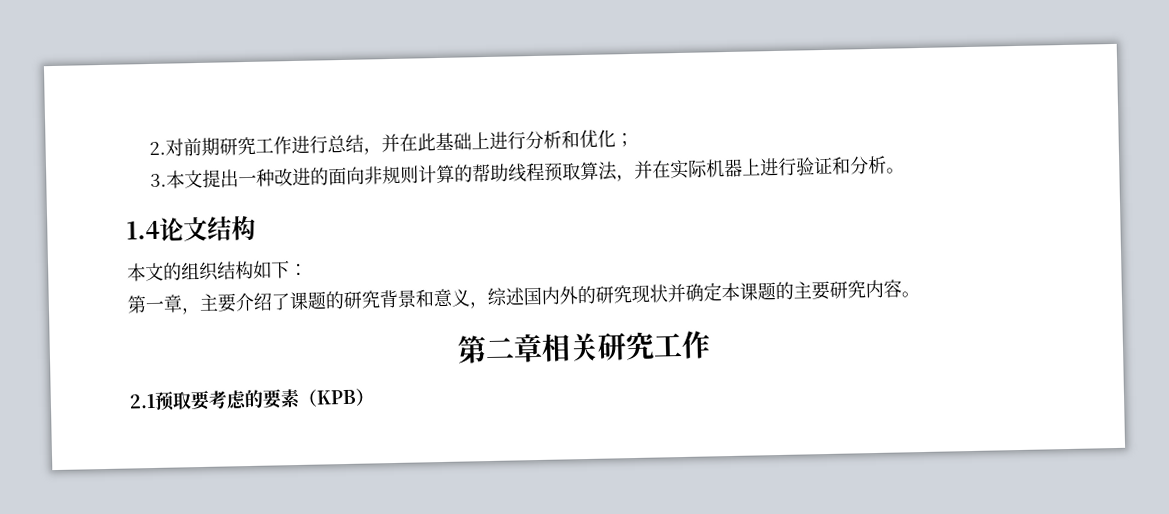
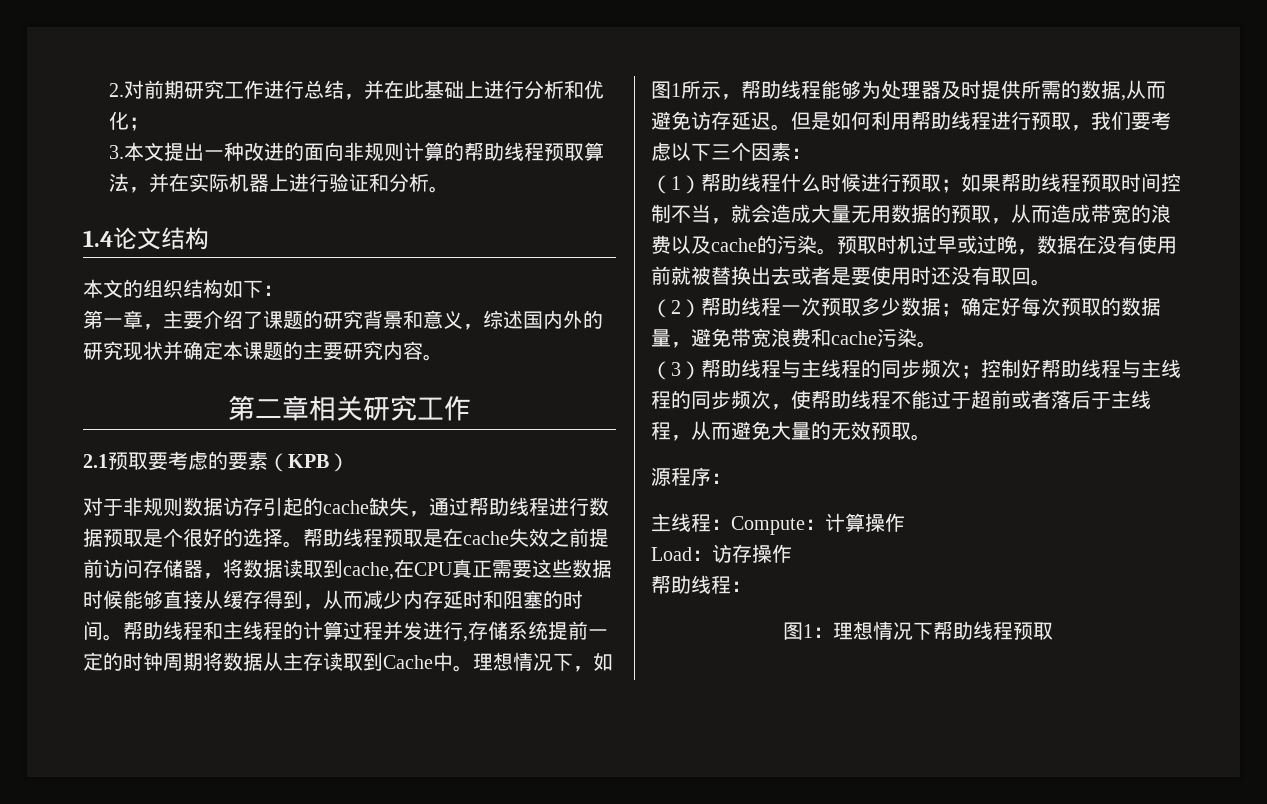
(375, 396) none -> [83,497,609,517] [83,528,609,548] [83,559,612,580] [83,590,583,610] [83,621,608,642] [83,652,613,672] [651,80,1166,101] [651,111,1171,131] [651,142,811,161] [651,173,1181,194] [651,204,1171,224] [651,235,1177,255] [651,266,1051,286] [651,297,1161,318] [651,328,937,348] [651,359,1181,380] [651,390,1151,410] [651,421,931,441] [651,467,731,486] [651,513,905,535] [651,544,792,563] [651,575,751,594] [782,621,1053,640] // 对于非规则数据访存引起的cache缺失，通过帮助线程进行数据预取是个很好的选择。帮助线程预取是在cache失效之前提前访问存储器，将数据读取到cache,在CPU真正需要这些数据时候能够直接从缓存得到，从而减少内存延时和阻塞的时间。帮助线程和主线程的计算过程并发进行,存储系统提前一定的时钟周期将数据从主存读取到Cache中。理想情况下，如图1所示，帮助线程能够为处理器及时提供所需的数据,从而避免访存延迟。但是如何利用帮助线程进行预取，我们要考虑以下三个因素： // （1）帮助线程什么时候进行预取；如果帮助线程预取时间控制不当，就会造成大量无用数据的预取，从而造成带宽的浪费以及cache的污染。预取时机过早或过晚，数据在没有使用前就被替换出去或者是要使用时还没有取回。 // （2）帮助线程一次预取多少数据；确定好每次预取的数据量，避免带宽浪费和cache污染。 // （3）帮助线程与主线程的同步频次；控制好帮助线程与主线程的同步频次，使帮助线程不能过于超前或者落后于主线程，从而避免大量的无效预取。 // 源程序： // 主线程：Compute：计算操作 // Load：访存操作 // 帮助线程： // 图1：理想情况下帮助线程预取

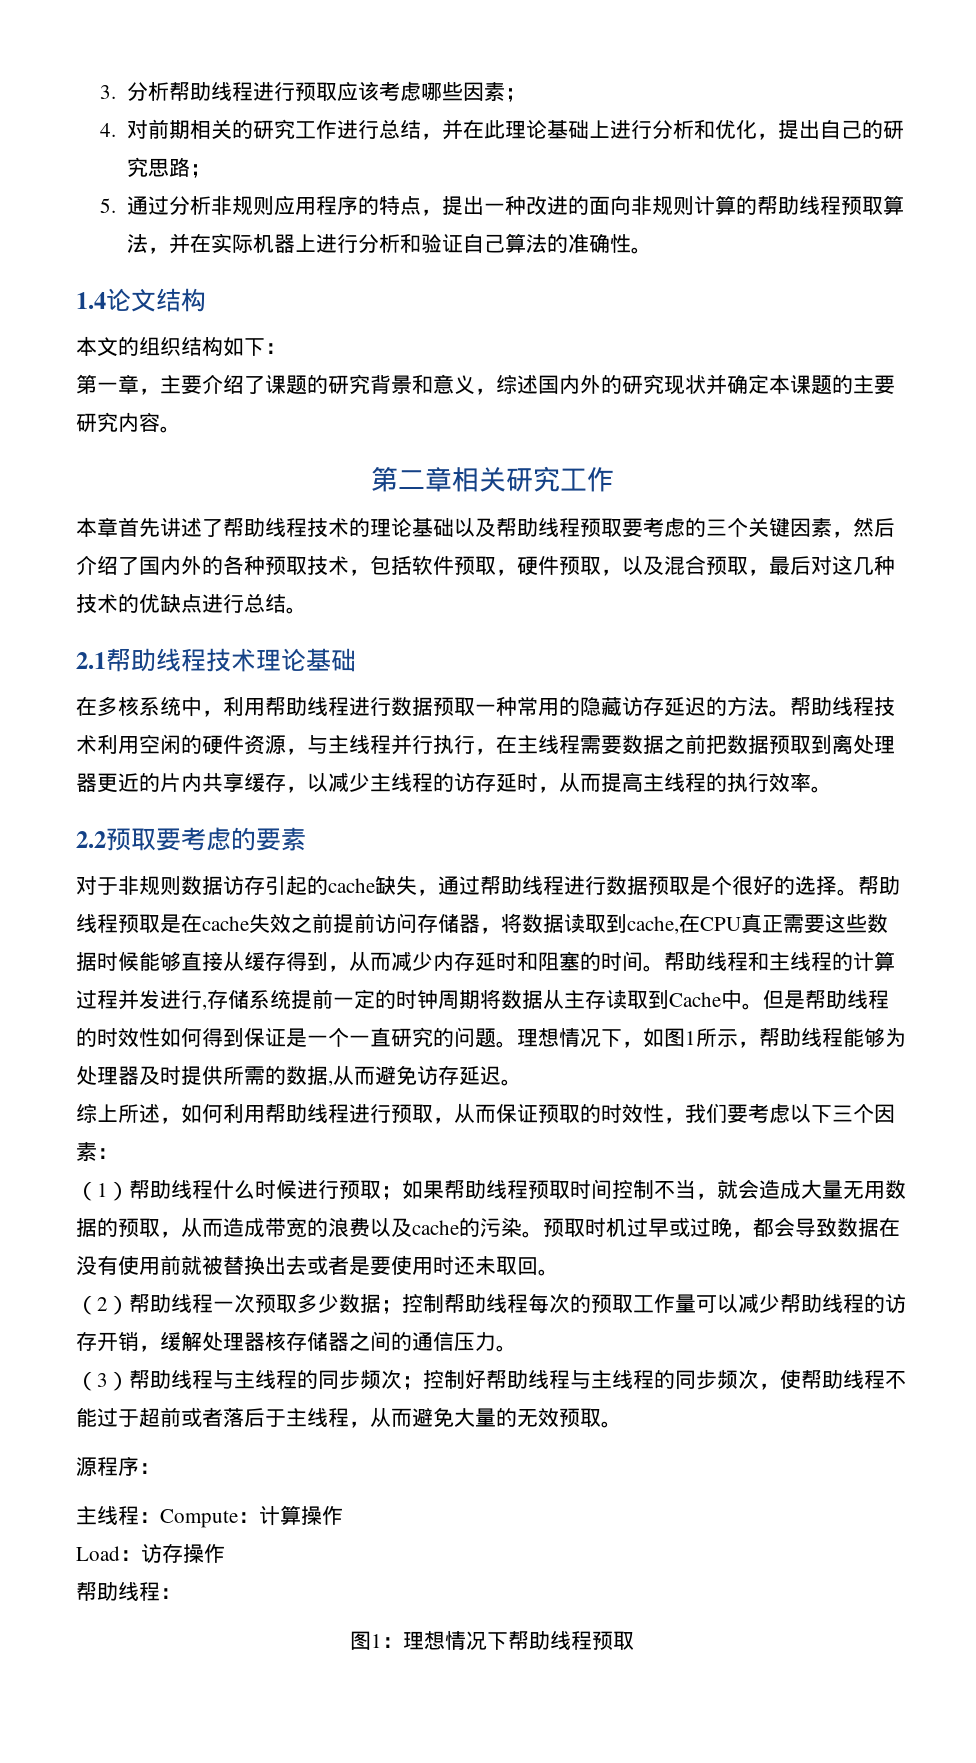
[108,80,184,99] 2.对前期 -> [100,81,526,102] [100,119,253,139] 3.分析帮助线程进行预取应该考虑哪些因素； // 4.对前期相关的
(424, 89) none -> [504,120,547,139] 理论
[128,117,149,131] [108,142,164,161] ； // 3.本文 -> [756,119,904,140] [126,157,211,178] [100,195,442,216] ，提出自己的研究思路； // 5.通过分析非规则应用程序的特点，
[328,173,429,192] 验证和分析 -> [357,233,631,253] 分析和验证自己算法的准确性
[83,454,108,468] 2.1 -> [76,517,895,538] [76,555,895,576] [76,593,307,614] [76,648,356,672] [76,696,895,717] [76,734,895,755] [76,772,832,793] [76,831,106,848] 本章首先讲述了帮助线程技术的理论基础以及帮助线程预取要考虑的三个关键因素，然后介绍了国内外的各种预取技术，包括软件预取，硬件预取，以及混合预取，最后对这几种技术的优缺点进行总结。 // 2.1帮助线程技术理论基础 // 在多核系统中，利用帮助线程进行数据预取一种常用的隐藏访存延迟的方法。帮助线程技术利用空闲的硬件资源，与主线程并行执行，在主线程需要数据之前把数据预取到离处理器更近的片内共享缓存，以减少主线程的访存延时，从而提高主线程的执行效率。 // 2.2
[268,453,349,472] （KPB） -> (306, 839) none
(473, 668) none -> [763,990,889,1009] [76,1027,517,1048] 但是帮助线程的时效性如何得到保证是一个一直研究的问题。
[791,111,831,130] 但是 -> [76,1103,181,1124] // 综上所述，
(1091, 128) none -> [454,1103,685,1124] 从而保证预取的时效性，
(1037, 252) none -> [753,1217,837,1237] 都会导致
[951,266,991,285] 没有 -> [475,1256,496,1275] 未
[961,297,1161,316] [651,328,917,348] 确定好每次预取的数据量，避免带宽浪费和cache污染 -> [402,1293,906,1314] [76,1331,496,1352] 控制帮助线程每次的预取工作量可以减少帮助线程的访存开销，缓解处理器核存储器之间的通信压力

